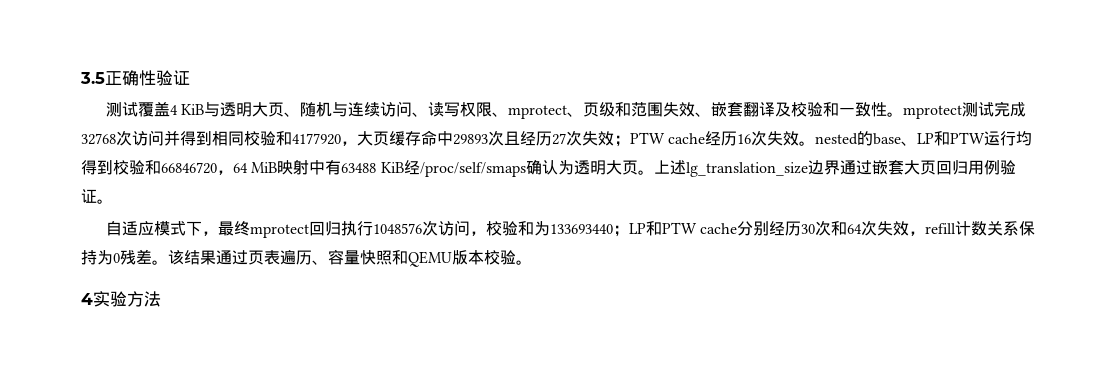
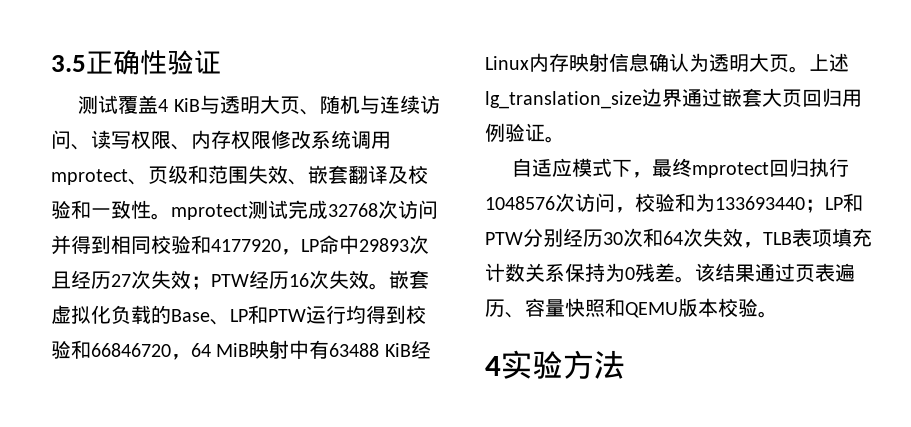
(508, 114) none -> [191,130,391,149] 内存权限修改系统调用
[357,131,421,146] 大页缓存 -> [301,239,319,252] LP
[668,133,706,144] cache -> (249, 280) none
[815,131,902,146] nested的base -> [389,270,429,289] [51,305,210,324] 嵌套虚拟化负载的Base
[419,162,526,177] /proc/self/smaps -> [485,53,649,72] Linux内存映射信息
[699,223,737,234] cache -> (523, 238) none
[924,223,956,234] refill -> [763,228,872,247] TLB表项填充

